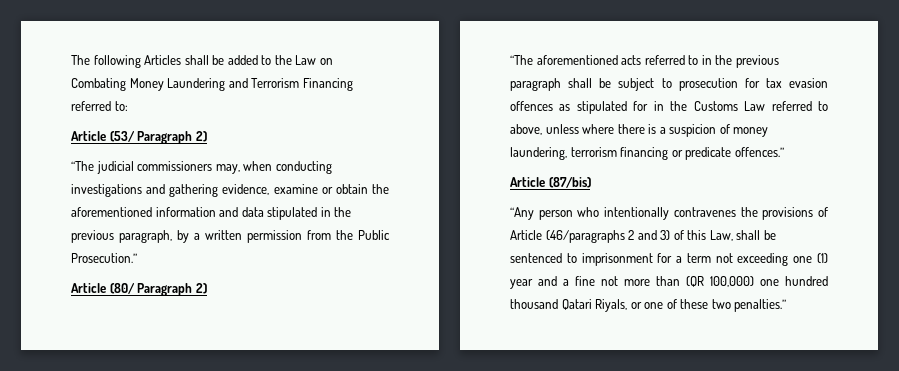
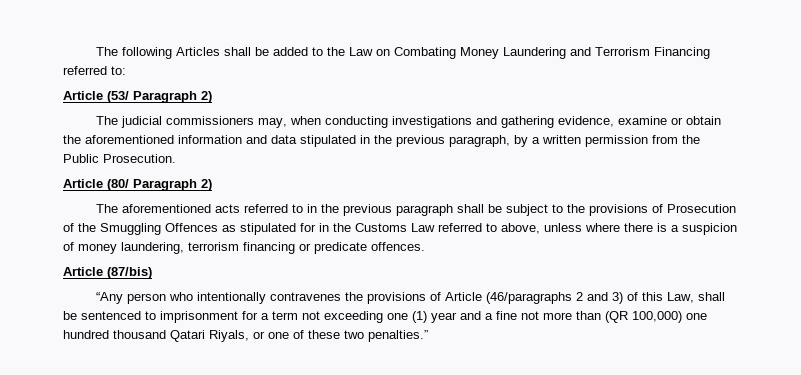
[71,161,94,171] “The -> [96,116,119,125] The
[71,253,137,263] Prosecution.” -> [103,154,176,163] Prosecution.
[510,55,533,65] “The -> [96,204,119,213] The
[678,78,828,91] [510,101,553,111] prosecution for tax evasion offences -> [567,204,737,216] [63,223,218,235] the provisions of Prosecution of the Smuggling Offences
[734,147,784,157] offences.” -> [371,242,425,251] offences.

